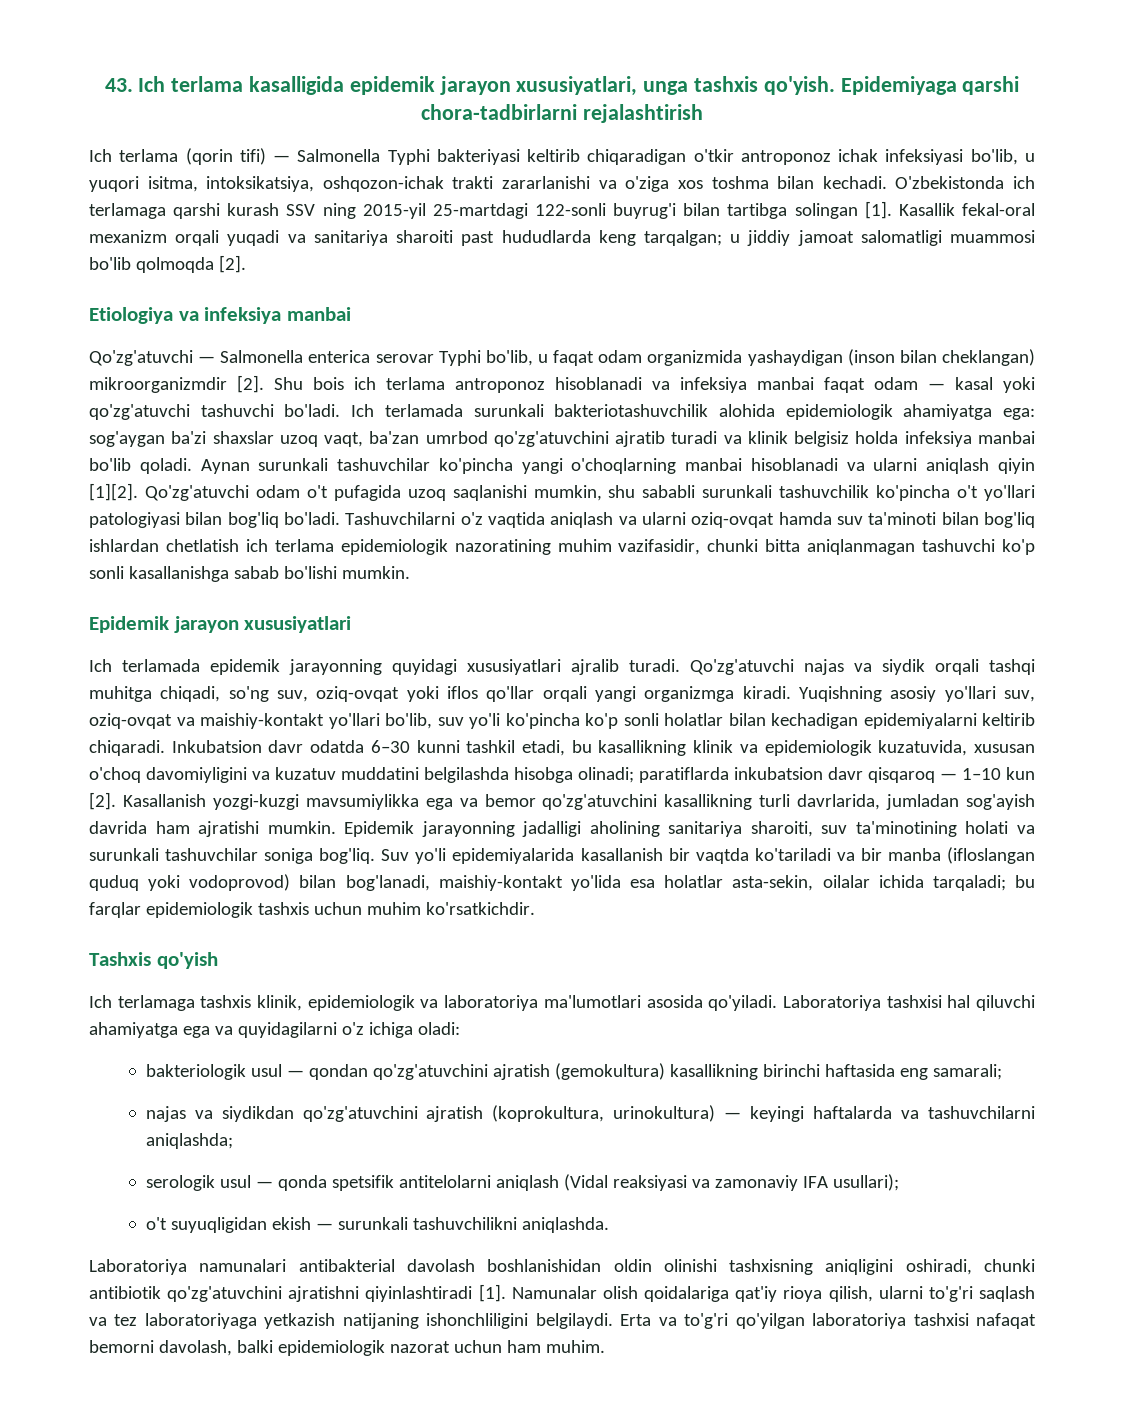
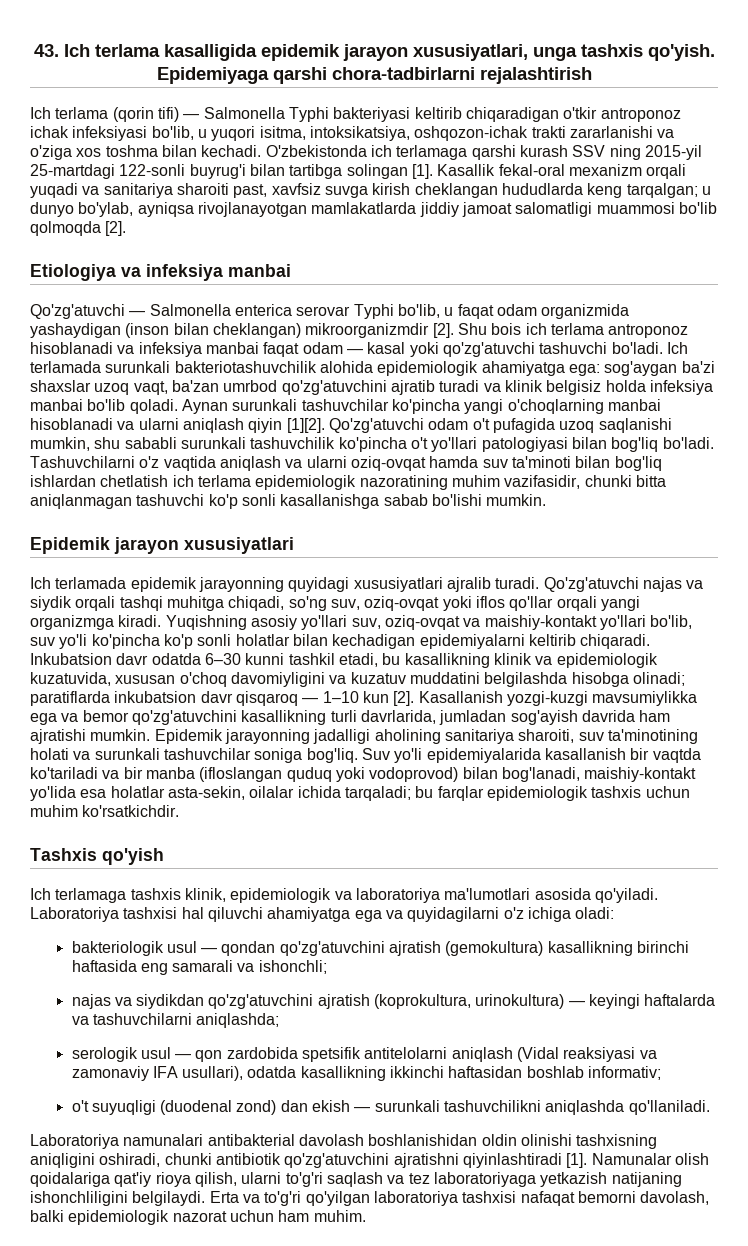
[461,230,741,246] past hududlarda keng tarqalgan; u -> [233,183,711,198] [30,202,417,217] past, xavfsiz suvga kirish cheklangan hududlarda keng tarqalgan; u dunyo bo'ylab, ayniqsa rivojlanayotgan mamlakatlarda
[932,1064,1002,1080] samarali; -> [172,960,327,974] samarali va ishonchli;
[277,1175,327,1191] qonda -> [195,1047,298,1062] qon zardobida
[832,1174,899,1191] [145,1217,267,1233] usullari); // o't suyuqligidan -> [182,1066,662,1081] [71,1100,308,1115] usullari), odatda kasallikning ikkinchi haftasidan boshlab informativ; // o't suyuqligi (duodenal zond) dan
[521,1217,609,1233] aniqlashda. -> [545,1100,710,1115] aniqlashda qo'llaniladi.

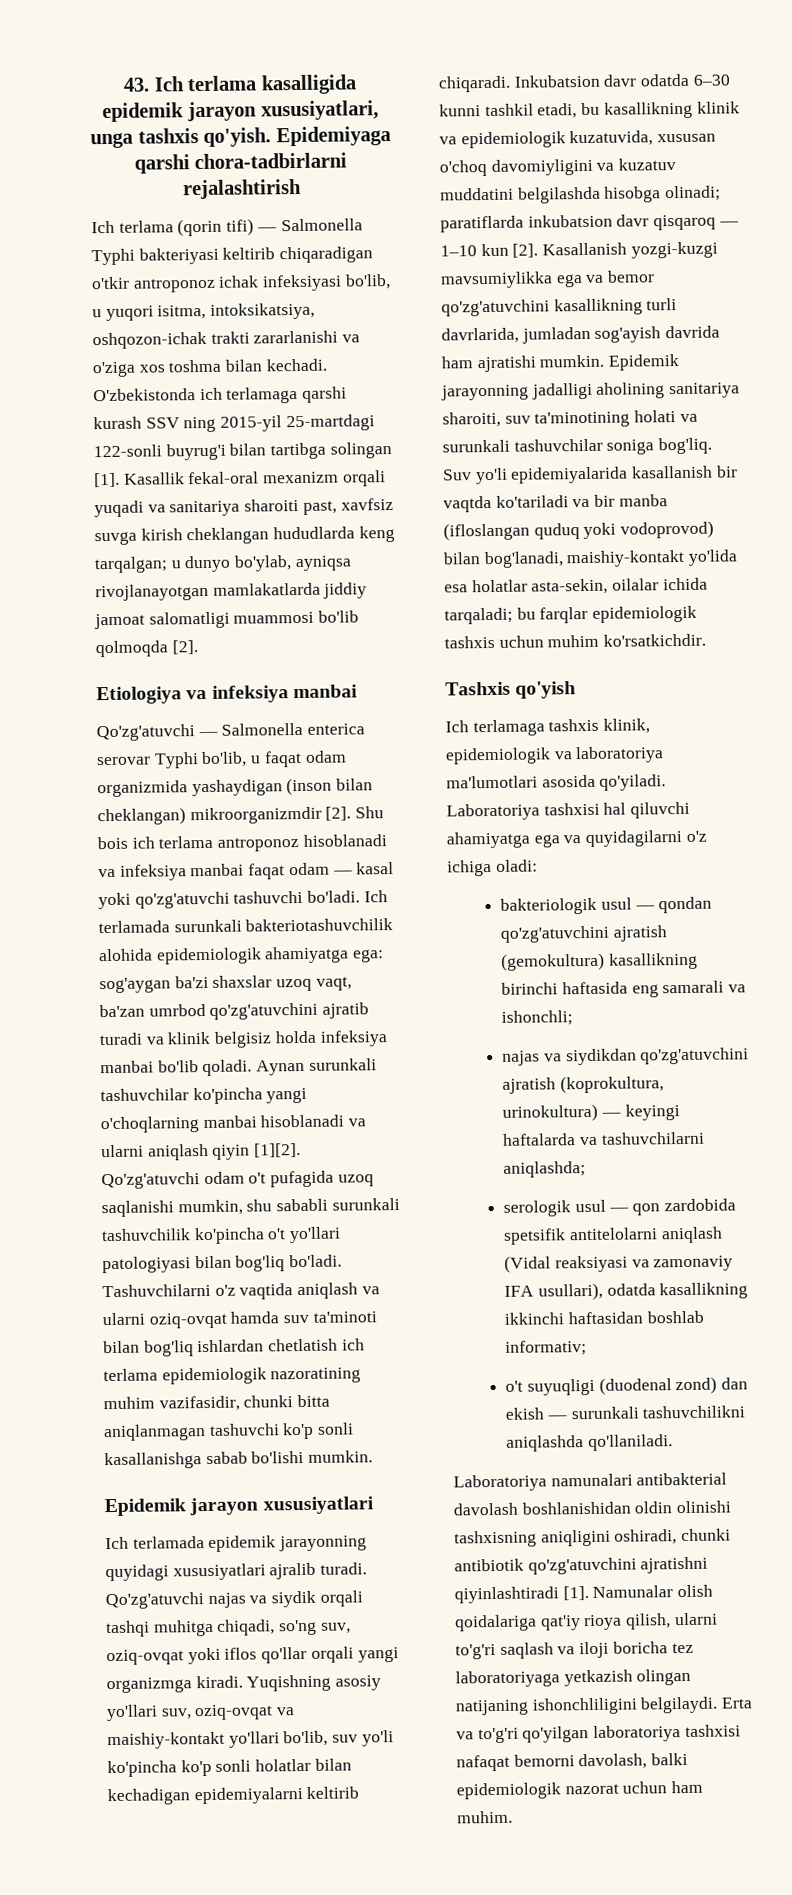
(405, 1179) none -> [579,1641,668,1659] iloji boricha
(608, 1179) none -> [636,1668,692,1686] olingan

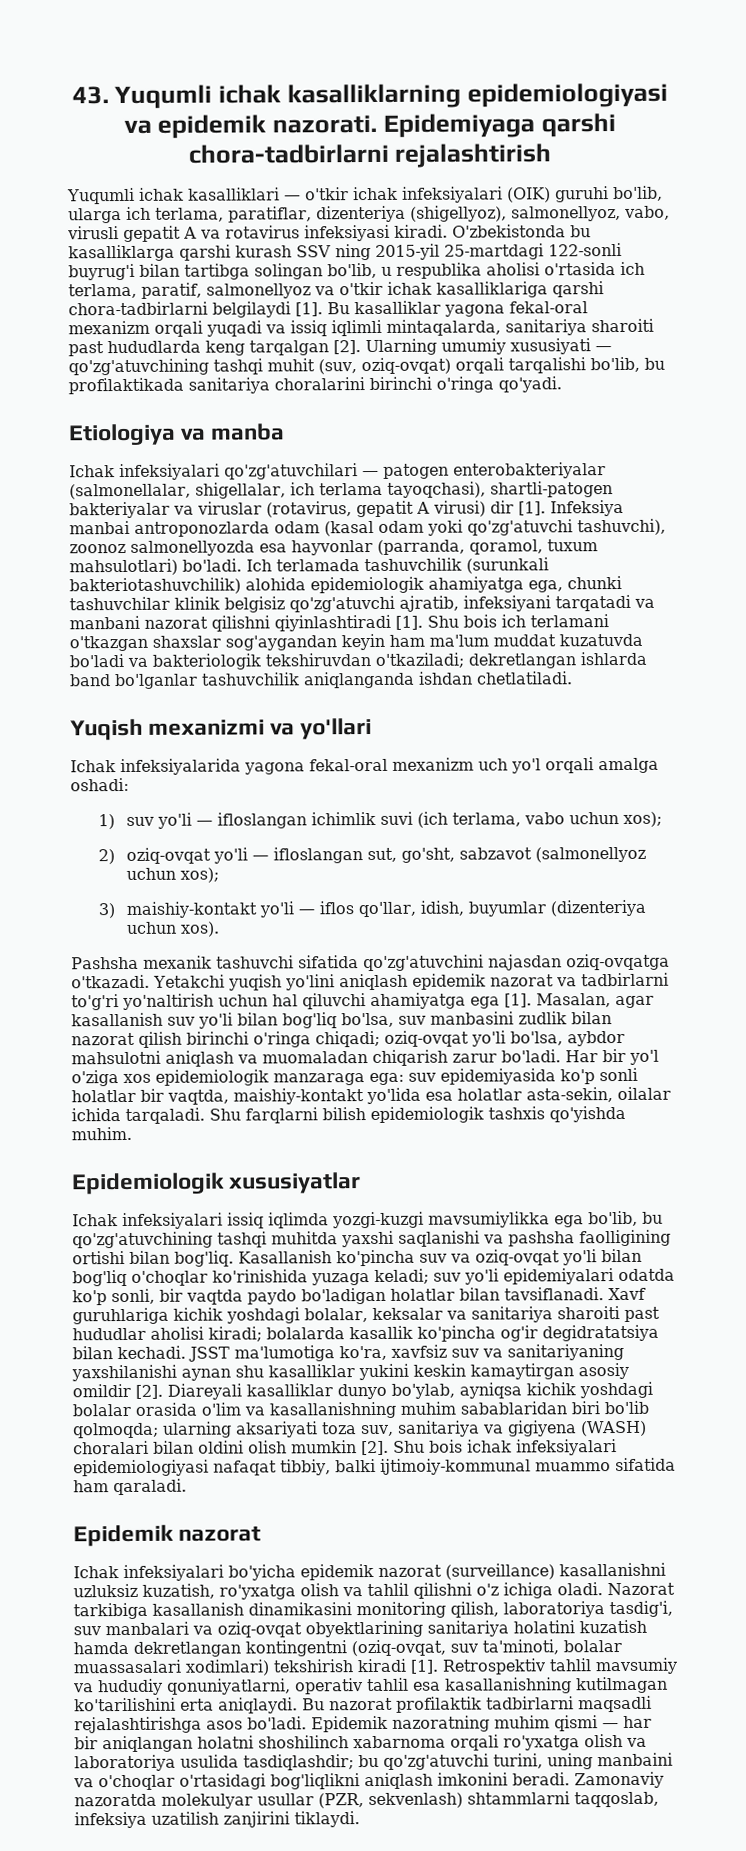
[153,74,357,95] [102,100,379,123] [90,126,391,149] [133,152,348,174] [181,178,302,200] [91,218,363,237] [91,246,374,266] [91,274,391,293] [92,302,316,322] [92,330,361,350] [92,358,327,378] [93,386,299,404] Ich terlama kasalligida epidemik jarayon xususiyatlari, unga tashxis qo'yish. Epidemiyaga qarshi chora-tadbirlarni rejalashtirish // Ich terlama (qorin tifi) — Salmonella Typhi bakteriyasi keltirib chiqaradigan o'tkir antroponoz ichak infeksiyasi bo'lib, u yuqori isitma, intoksikatsiya, oshqozon-ichak trakti zararlanishi va o'ziga xos toshma bilan kechadi. O'zbekistonda ich terlamaga -> [114,82,668,110] [123,113,616,139] [187,143,552,168] [67,185,663,205] [68,205,670,224] [67,224,591,242] [68,244,175,262] Yuqumli ichak kasalliklarning epidemiologiyasi va epidemik nazorati. Epidemiyaga qarshi chora-tadbirlarni rejalashtirish // Yuqumli ichak kasalliklari — o'tkir ichak infeksiyalari (OIK) guruhi bo'lib, ularga ich terlama, paratiflar, dizenteriya (shigellyoz), salmonellyoz, vabo, virusli gepatit A va rotavirus infeksiyasi kiradi. O'zbekistonda bu kasalliklarga
[94,472,185,488] [1]. Kasallik -> [327,261,645,279] [68,281,604,299] [68,300,505,318] bo'lib, u respublika aholisi o'rtasida ich terlama, paratif, salmonellyoz va o'tkir ichak kasalliklariga qarshi chora-tadbirlarni belgilaydi [1]. Bu kasalliklar yagona
[169,498,394,517] [94,525,395,546] [94,555,352,574] [95,582,368,602] [94,610,360,630] [95,640,198,658] [96,684,358,705] [96,722,366,742] [96,750,347,769] [97,777,374,798] [97,806,385,826] [97,834,387,852] [98,862,395,881] [98,890,388,910] [98,918,394,934] [99,946,385,965] [99,975,352,994] [99,1002,370,1020] [99,1030,388,1048] [100,1058,377,1077] [100,1087,308,1105] [100,1114,367,1134] [101,1143,302,1161] [101,1170,374,1190] [101,1197,400,1218] [101,1226,342,1245] [102,1254,343,1274] [102,1282,380,1300] [102,1311,377,1329] [103,1338,365,1357] [103,1367,362,1385] [103,1394,331,1412] [103,1422,355,1442] [104,1450,374,1470] [104,1496,374,1517] [105,1535,368,1552] [105,1562,368,1582] [105,1590,363,1610] [106,1619,351,1638] [106,1646,399,1666] [106,1674,382,1694] [106,1704,296,1722] [107,1730,394,1750] [107,1758,352,1778] [107,1786,360,1806] [438,73,730,93] [439,101,740,119] [439,130,717,149] [439,158,677,177] [440,185,722,204] [440,214,739,233] [440,241,718,259] [440,270,656,289] [441,298,678,317] [441,325,721,344] [441,353,680,373] [441,382,741,401] [442,410,698,428] [442,437,713,455] [442,465,738,485] [443,494,668,513] [443,520,715,541] [443,551,564,569] sanitariya sharoiti past, xavfsiz suvga kirish cheklangan hududlarda keng tarqalgan; u dunyo bo'ylab, ayniqsa rivojlanayotgan mamlakatlarda jiddiy jamoat salomatligi muammosi bo'lib qolmoqda [2]. // Etiologiya va infeksiya manbai // Qo'zg'atuvchi — Salmonella enterica serovar Typhi bo'lib, u faqat odam organizmida yashaydigan (inson bilan cheklangan) mikroorganizmdir [2]. Shu bois ich terlama antroponoz hisoblanadi va infeksiya manbai faqat odam — kasal yoki qo'zg'atuvchi tashuvchi bo'ladi. Ich terlamada surunkali bakteriotashuvchilik alohida epidemiologik ahamiyatga ega: sog'aygan ba'zi shaxslar uzoq vaqt, ba'zan umrbod qo'zg'atuvchini ajratib turadi va klinik belgisiz holda infeksiya manbai bo'lib qoladi. Aynan surunkali tashuvchilar ko'pincha yangi o'choqlarning manbai hisoblanadi va ularni aniqlash qiyin [1][2]. Qo'zg'atuvchi odam o't pufagida uzoq saqlanishi mumkin, shu sababli surunkali tashuvchilik ko'pincha o't yo'llari patologiyasi bilan bog'liq bo'ladi. Tashuvchilarni o'z vaqtida aniqlash va ularni oziq-ovqat hamda suv ta'minoti bilan bog'liq ishlardan chetlatish ich terlama epidemiologik nazoratining muhim vazifasidir, chunki bitta aniqlanmagan tashuvchi ko'p sonli kasallanishga sabab bo'lishi mumkin. // Epidemik jarayon xususiyatlari // Ich terlamada epidemik jarayonning quyidagi xususiyatlari ajralib turadi. Qo'zg'atuvchi najas va siydik orqali tashqi muhitga chiqadi, so'ng suv, oziq-ovqat yoki iflos qo'llar orqali yangi organizmga kiradi. Yuqishning asosiy yo'llari suv, oziq-ovqat va maishiy-kontakt yo'llari bo'lib, suv yo'li ko'pincha ko'p sonli holatlar bilan kechadigan epidemiyalarni keltirib chiqaradi. Inkubatsion davr odatda 6–30 kunni tashkil etadi, bu kasallikning klinik va epidemiologik kuzatuvida, xususan o'choq davomiyligini va kuzatuv muddatini belgilashda hisobga olinadi; paratiflarda inkubatsion davr qisqaroq — 1–10 kun [2]. Kasallanish yozgi-kuzgi mavsumiylikka ega va bemor qo'zg'atuvchini kasallikning turli davrlarida, jumladan sog'ayish davrida ham ajratishi mumkin. Epidemik jarayonning jadalligi aholining sanitariya sharoiti, suv ta'minotining holati va surunkali tashuvchilar soniga bog'liq. Suv yo'li epidemiyalarida kasallanish bir vaqtda ko'tariladi va bir manba (ifloslangan quduq yoki vodoprovod) bilan bog'lanadi, -> [290,318,654,337] [68,338,612,357] [68,356,665,376] [68,376,562,395] [68,423,286,446] [69,462,606,481] [69,481,613,500] [69,499,624,519] [69,518,666,537] [69,539,598,556] [69,557,549,576] [69,575,622,595] [69,594,655,613] [69,614,609,632] [69,633,643,652] [69,651,647,670] [69,671,573,690] [70,718,373,741] [70,757,659,776] [70,777,129,792] [97,811,662,830] [97,846,646,865] [125,867,219,883] [97,899,646,919] [125,921,220,937] [71,953,670,972] [71,972,669,991] [71,992,654,1011] [71,1011,612,1029] [71,1030,625,1048] [71,1048,659,1067] [71,1067,638,1087] [71,1088,229,1105] issiq iqlimli mintaqalarda, sanitariya sharoiti past hududlarda keng tarqalgan [2]. Ularning umumiy xususiyati — qo'zg'atuvchining tashqi muhit (suv, oziq-ovqat) orqali tarqalishi bo'lib, bu profilaktikada sanitariya choralarini birinchi o'ringa qo'yadi. // Etiologiya va manba // Ichak infeksiyalari qo'zg'atuvchilari — patogen enterobakteriyalar (salmonellalar, shigellalar, ich terlama tayoqchasi), shartli-patogen bakteriyalar va viruslar (rotavirus, gepatit A virusi) dir [1]. Infeksiya manbai antroponozlarda odam (kasal odam yoki qo'zg'atuvchi tashuvchi), zoonoz salmonellyozda esa hayvonlar (parranda, qoramol, tuxum mahsulotlari) bo'ladi. Ich terlamada tashuvchilik (surunkali bakteriotashuvchilik) alohida epidemiologik ahamiyatga ega, chunki tashuvchilar klinik belgisiz qo'zg'atuvchi ajratib, infeksiyani tarqatadi va manbani nazorat qilishni qiyinlashtiradi [1]. Shu bois ich terlamani o'tkazgan shaxslar sog'aygandan keyin ham ma'lum muddat kuzatuvda bo'ladi va bakteriologik tekshiruvdan o'tkaziladi; dekretlangan ishlarda band bo'lganlar tashuvchilik aniqlanganda ishdan chetlatiladi. // Yuqish mexanizmi va yo'llari // Ichak infeksiyalarida yagona fekal-oral mexanizm uch yo'l orqali amalga oshadi: // 1) suv yo'li — ifloslangan ichimlik suvi (ich terlama, vabo uchun xos); // 2) oziq-ovqat yo'li — ifloslangan sut, go'sht, sabzavot (salmonellyoz uchun xos); // 3) maishiy-kontakt yo'li — iflos qo'llar, idish, buyumlar (dizenteriya uchun xos). // Pashsha mexanik tashuvchi sifatida qo'zg'atuvchini najasdan oziq-ovqatga o'tkazadi. Yetakchi yuqish yo'lini aniqlash epidemik nazorat va tadbirlarni to'g'ri yo'naltirish uchun hal qiluvchi ahamiyatga ega [1]. Masalan, agar kasallanish suv yo'li bilan bog'liq bo'lsa, suv manbasini zudlik bilan nazorat qilish birinchi o'ringa chiqadi; oziq-ovqat yo'li bo'lsa, aybdor mahsulotni aniqlash va muomaladan chiqarish zarur bo'ladi. Har bir yo'l o'ziga xos epidemiologik manzaraga ega: suv epidemiyasida ko'p sonli holatlar bir vaqtda,
[444,605,698,625] [444,633,707,649] [445,681,577,699] [445,718,651,737] [445,746,665,765] [446,774,667,791] [446,801,691,821] [446,829,707,849] [447,859,538,877] [500,896,713,915] [500,925,668,943] [501,952,699,971] [501,980,747,998] [501,1010,574,1026] [502,1047,750,1066] [502,1075,665,1094] [502,1103,680,1122] [502,1131,705,1146] [503,1161,587,1178] [503,1198,737,1217] [503,1226,723,1245] [504,1255,734,1273] [504,1282,749,1301] [504,1310,704,1325] [505,1340,588,1356] [505,1376,749,1396] [505,1405,746,1420] [506,1434,674,1452] [453,1472,728,1492] [453,1500,732,1516] [454,1528,732,1548] [454,1556,709,1575] [454,1584,714,1604] [454,1612,718,1632] [455,1641,694,1660] [455,1668,692,1688] [455,1696,753,1716] [456,1724,741,1744] [456,1752,689,1772] [456,1780,704,1800] [457,1810,513,1824] tarqaladi; bu farqlar epidemiologik tashxis uchun muhim ko'rsatkichdir. // Tashxis qo'yish // Ich terlamaga tashxis klinik, epidemiologik va laboratoriya ma'lumotlari asosida qo'yiladi. Laboratoriya tashxisi hal qiluvchi ahamiyatga ega va quyidagilarni o'z ichiga oladi: // bakteriologik usul — qondan qo'zg'atuvchini ajratish (gemokultura) kasallikning birinchi haftasida eng samarali va ishonchli; // najas va siydikdan qo'zg'atuvchini ajratish (koprokultura, urinokultura) — keyingi haftalarda va tashuvchilarni aniqlashda; // serologik usul — qon zardobida spetsifik antitelolarni aniqlash (Vidal reaksiyasi va zamonaviy IFA usullari), odatda kasallikning ikkinchi haftasidan boshlab informativ; // o't suyuqligi (duodenal zond) dan ekish — surunkali tashuvchilikni aniqlashda qo'llaniladi. // Laboratoriya namunalari antibakterial davolash boshlanishidan oldin olinishi tashxisning aniqligini oshiradi, chunki antibiotik qo'zg'atuvchini ajratishni qiyinlashtiradi [1]. Namunalar olish qoidalariga qat'iy rioya qilish, ularni to'g'ri saqlash va iloji boricha tez laboratoriyaga yetkazish olingan natijaning ishonchliligini belgilaydi. Erta va to'g'ri qo'yilgan laboratoriya tashxisi nafaqat bemorni davolash, balki epidemiologik nazorat uchun ham muhim. -> [125,1105,626,1124] [71,1126,132,1141] [71,1172,362,1195] [72,1210,663,1230] [72,1229,671,1249] [72,1248,642,1267] [72,1268,675,1287] [72,1287,646,1306] [72,1306,660,1325] [72,1324,659,1342] [72,1343,624,1362] [71,1362,629,1382] [72,1381,653,1400] [72,1400,649,1419] [72,1420,647,1439] [73,1439,617,1456] [73,1457,676,1477] [73,1478,187,1496] [73,1524,262,1547] [73,1562,666,1582] [73,1582,675,1600] [73,1600,673,1620] [73,1619,647,1638] [73,1639,622,1657] [73,1657,678,1676] [73,1676,668,1696] [74,1695,652,1714] [74,1715,652,1734] [74,1734,647,1753] [74,1752,673,1772] [73,1771,664,1791] [74,1791,659,1809] [74,1811,360,1829] tarqaladi. Shu farqlarni bilish epidemiologik tashxis qo'yishda muhim. // Epidemiologik xususiyatlar // Ichak infeksiyalari issiq iqlimda yozgi-kuzgi mavsumiylikka ega bo'lib, bu qo'zg'atuvchining tashqi muhitda yaxshi saqlanishi va pashsha faolligining ortishi bilan bog'liq. Kasallanish ko'pincha suv va oziq-ovqat yo'li bilan bog'liq o'choqlar ko'rinishida yuzaga keladi; suv yo'li epidemiyalari odatda ko'p sonli, bir vaqtda paydo bo'ladigan holatlar bilan tavsiflanadi. Xavf guruhlariga kichik yoshdagi bolalar, keksalar va sanitariya sharoiti past hududlar aholisi kiradi; bolalarda kasallik ko'pincha og'ir degidratatsiya bilan kechadi. JSST ma'lumotiga ko'ra, xavfsiz suv va sanitariyaning yaxshilanishi aynan shu kasalliklar yukini keskin kamaytirgan asosiy omildir [2]. Diareyali kasalliklar dunyo bo'ylab, ayniqsa kichik yoshdagi bolalar orasida o'lim va kasallanishning muhim sabablaridan biri bo'lib qolmoqda; ularning aksariyati toza suv, sanitariya va gigiyena (WASH) choralari bilan oldini olish mumkin [2]. Shu bois ichak infeksiyalari epidemiologiyasi nafaqat tibbiy, balki ijtimoiy-kommunal muammo sifatida ham qaraladi. // Epidemik nazorat // Ichak infeksiyalari bo'yicha epidemik nazorat (surveillance) kasallanishni uzluksiz kuzatish, ro'yxatga olish va tahlil qilishni o'z ichiga oladi. Nazorat tarkibiga kasallanish dinamikasini monitoring qilish, laboratoriya tasdig'i, suv manbalari va oziq-ovqat obyektlarining sanitariya holatini kuzatish hamda dekretlangan kontingentni (oziq-ovqat, suv ta'minoti, bolalar muassasalari xodimlari) tekshirish kiradi [1]. Retrospektiv tahlil mavsumiy va hududiy qonuniyatlarni, operativ tahlil esa kasallanishning kutilmagan ko'tarilishini erta aniqlaydi. Bu nazorat profilaktik tadbirlarni maqsadli rejalashtirishga asos bo'ladi. Epidemik nazoratning muhim qismi — har bir aniqlangan holatni shoshilinch xabarnoma orqali ro'yxatga olish va laboratoriya usulida tasdiqlashdir; bu qo'zg'atuvchi turini, uning manbaini va o'choqlar o'rtasidagi bog'liqlikni aniqlash imkonini beradi. Zamonaviy nazoratda molekulyar usullar (PZR, sekvenlash) shtammlarni taqqoslab, infeksiya uzatilish zanjirini tiklaydi.

